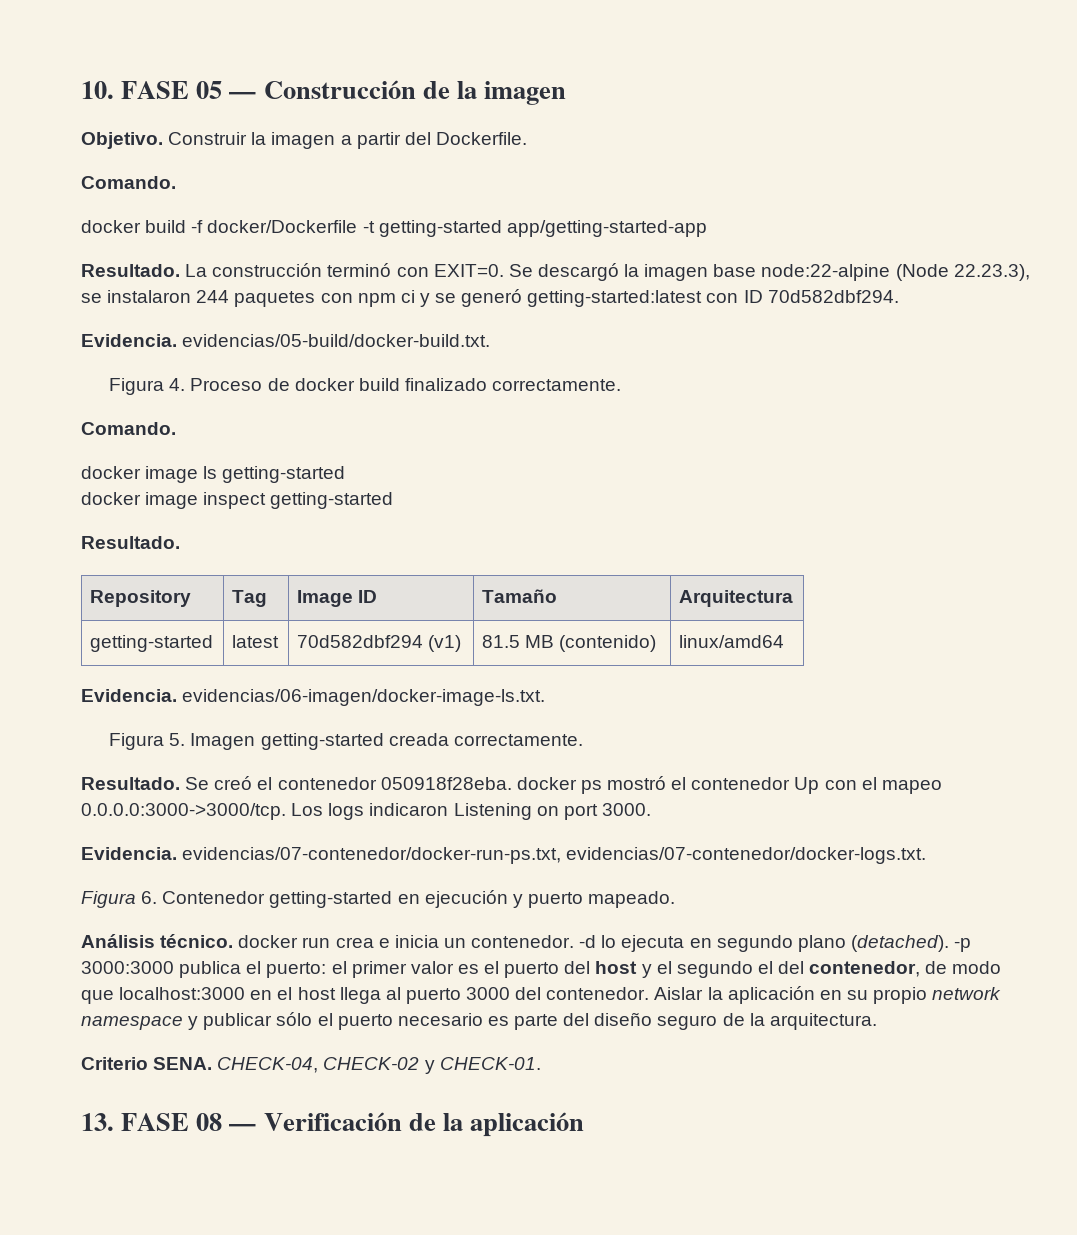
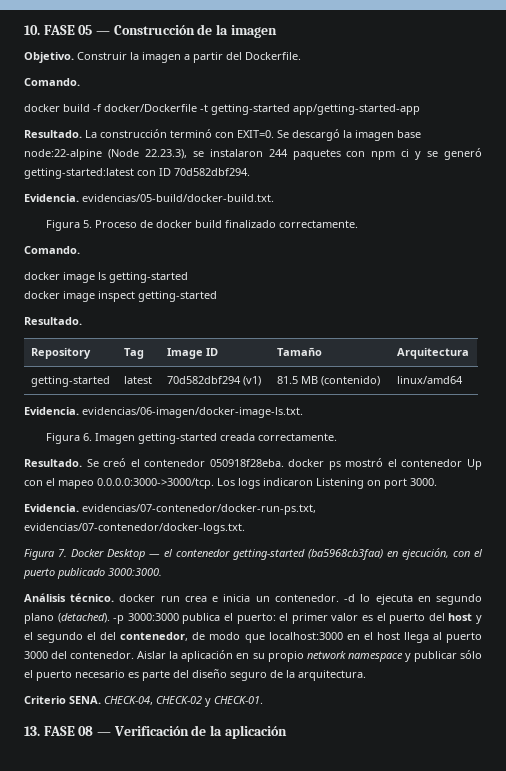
[169,378,186,391] 4. -> [82,220,92,228] 5.
[169,733,186,746] 5. -> [82,433,92,441] 6.
[141,890,676,908] 6. Contenedor getting-started en ejecución y puerto mapeado. -> [58,548,483,560] [23,568,162,579] 7. Docker Desktop — el contenedor getting-started (ba5968cb3faa) en ejecución, con el puerto publicado 3000:3000.

